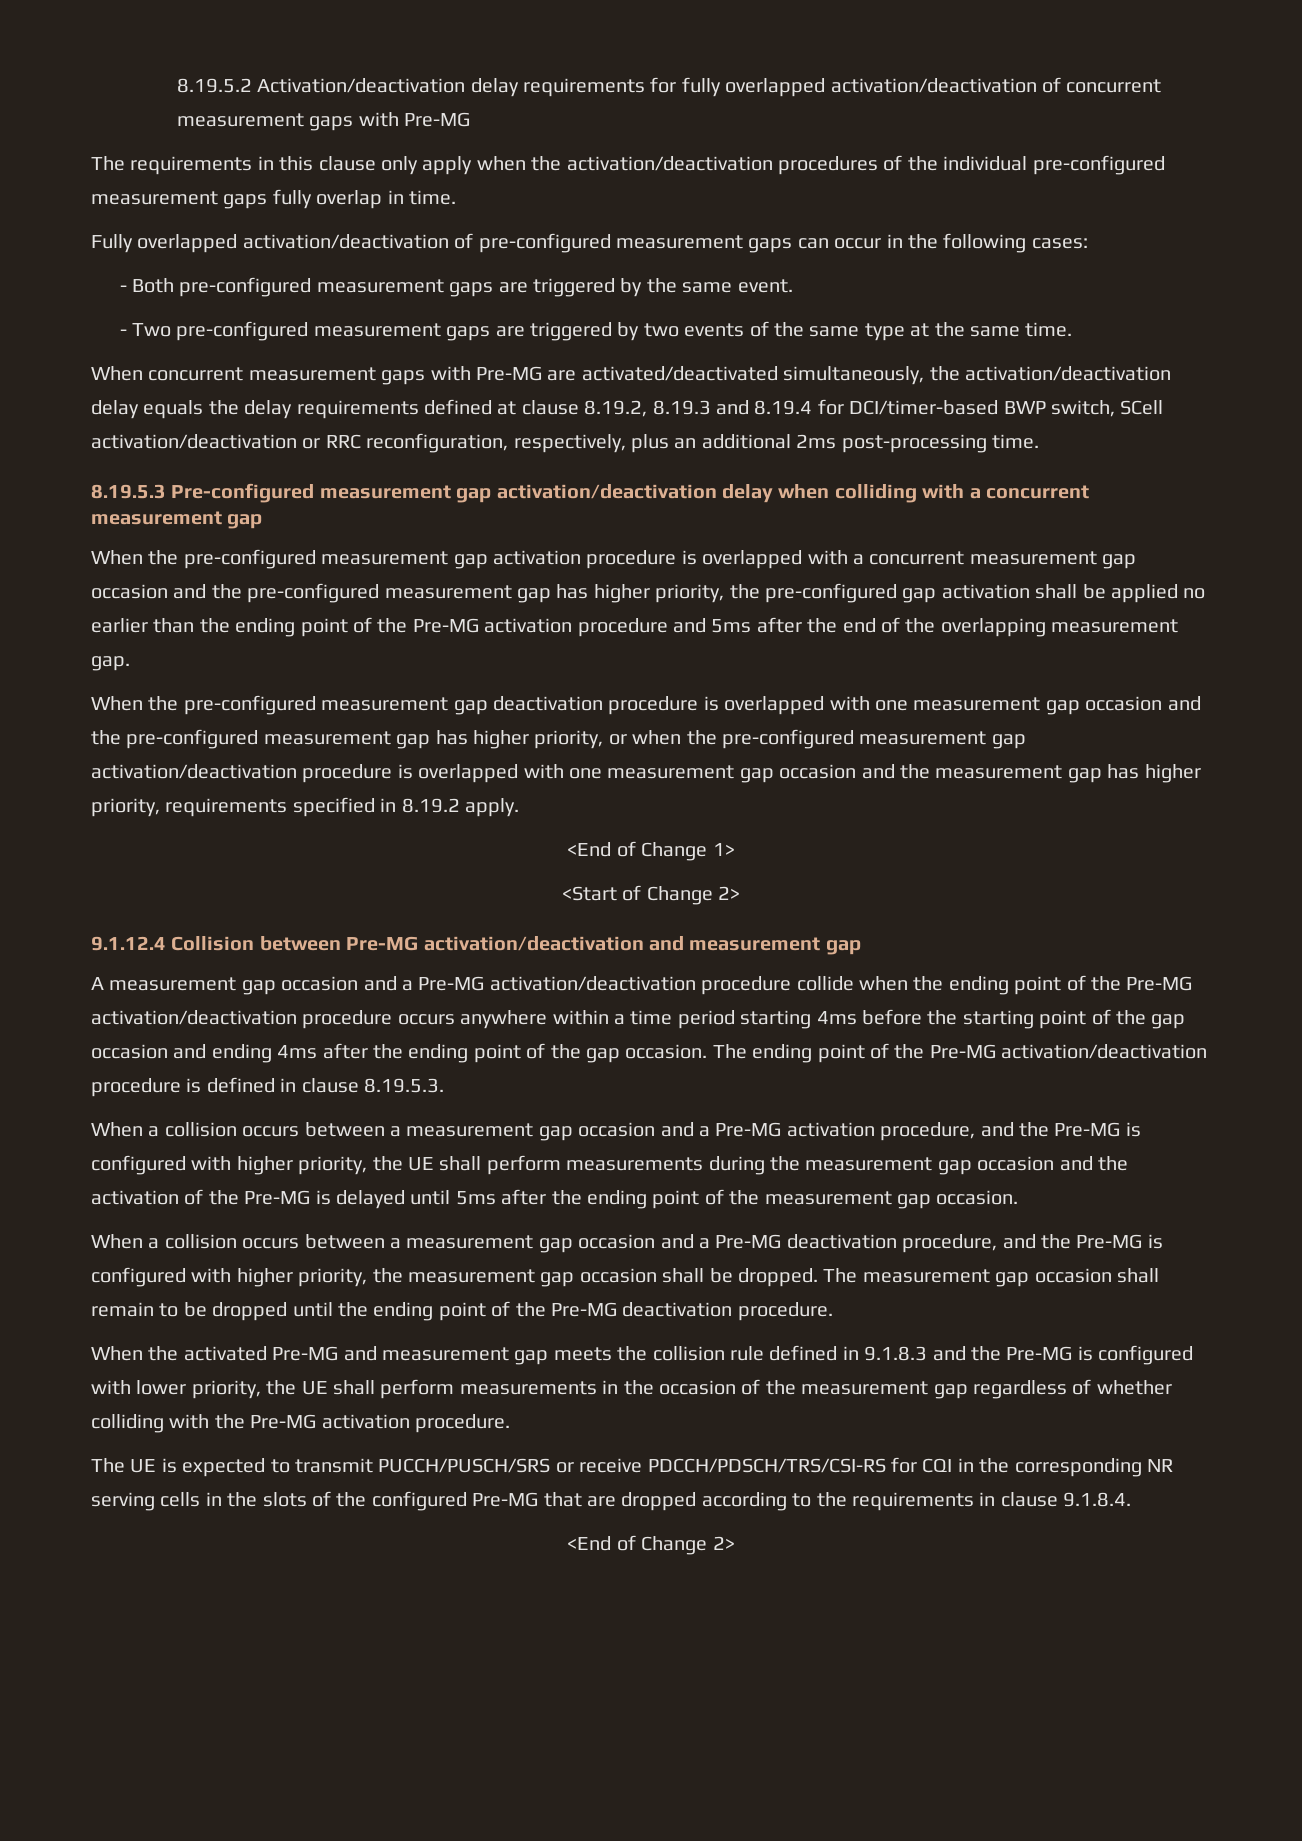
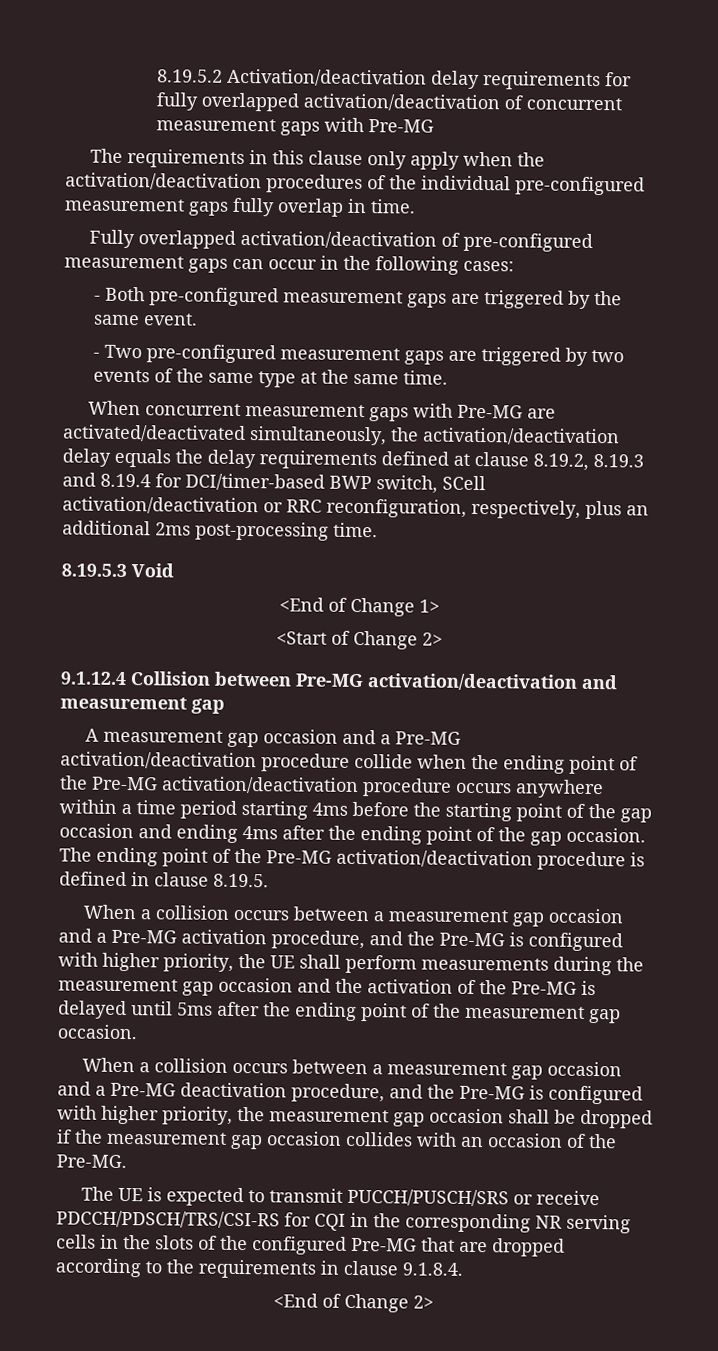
[171,483,1089,503] [91,511,263,529] [91,549,1137,569] [91,583,1206,603] [91,617,1179,637] [91,656,130,671] [91,695,1201,715] [91,729,1026,749] [91,764,1201,783] [91,797,519,817] Pre-configured measurement gap activation/deactivation delay when colliding with a concurrent measurement gap // When the pre-configured measurement gap activation procedure is overlapped with a concurrent measurement gap occasion and the pre-configured measurement gap has higher priority, the pre-configured gap activation shall be applied no earlier than the ending point of the Pre-MG activation procedure and 5ms after the end of the overlapping measurement gap. // When the pre-configured measurement gap deactivation procedure is overlapped with one measurement gap occasion and the pre-configured measurement gap has higher priority, or when the pre-configured measurement gap activation/deactivation procedure is overlapped with one measurement gap occasion and the measurement gap has higher priority, requirements specified in 8.19.2 apply. -> [131,563,174,578] Void
[364,1078,444,1093] 8.19.5.3. -> [213,873,269,888] 8.19.5.
[737,1268,1159,1287] [91,1301,833,1321] [91,1345,1194,1365] [91,1379,1172,1399] [91,1414,510,1433] dropped. The measurement gap occasion shall remain to be dropped until the ending point of the Pre-MG deactivation procedure. // When the activated Pre-MG and measurement gap meets the collision rule defined in 9.1.8.3 and the Pre-MG is configured with lower priority, the UE shall perform measurements in the occasion of the measurement gap regardless of whether colliding with the Pre-MG activation procedure. -> [580,1109,653,1129] [56,1129,617,1150] [56,1154,127,1169] dropped if the measurement gap occasion collides with an occasion of the Pre-MG.

